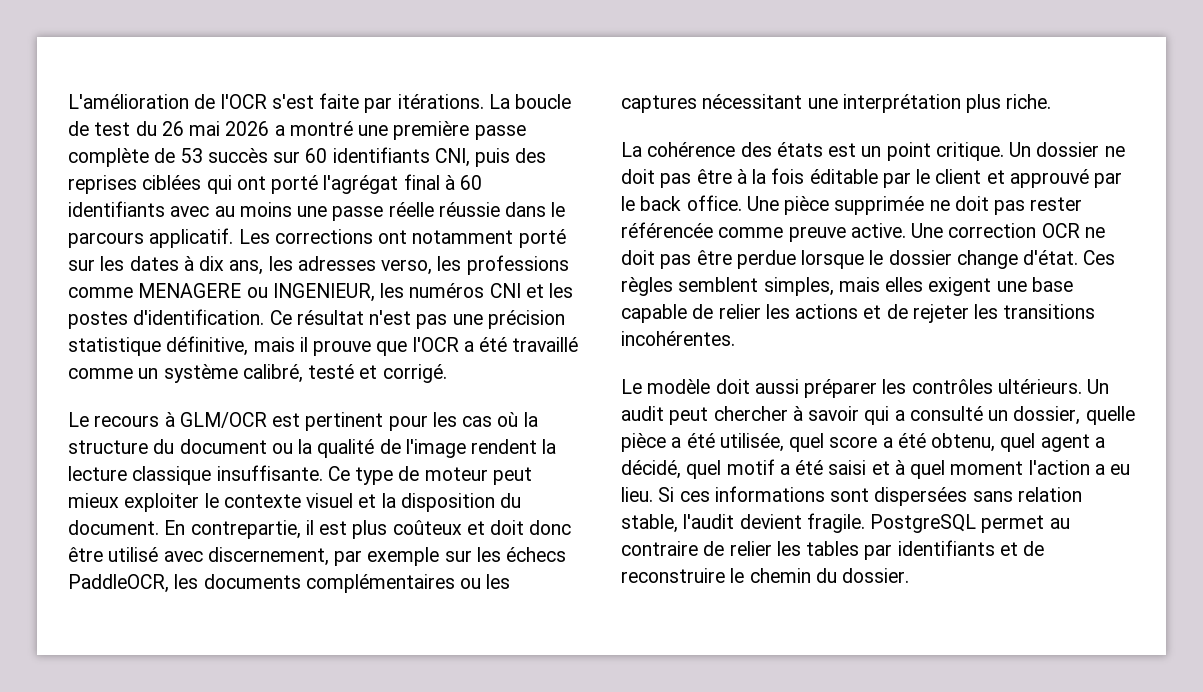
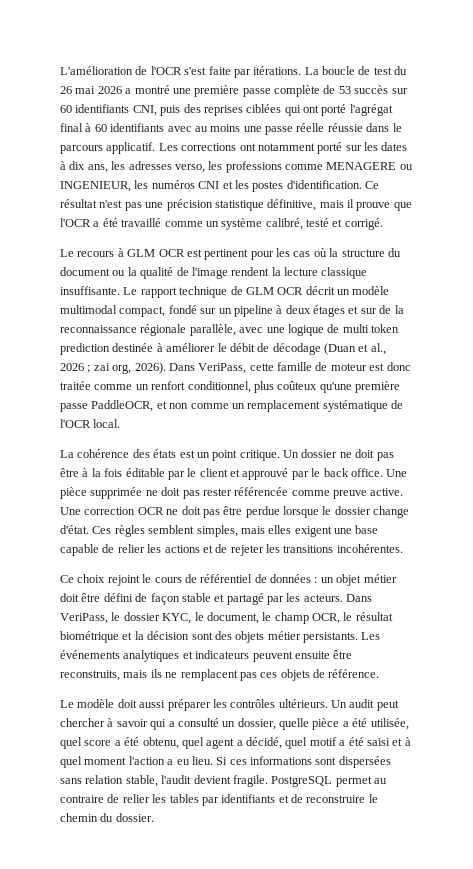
[179,412,267,428] GLM/OCR -> [127,249,185,257] GLM OCR
[327,466,532,485] [68,493,522,512] [68,520,572,539] [68,547,567,566] [68,574,511,593] [621,94,1052,113] Ce type de moteur peut mieux exploiter le contexte visuel et la disposition du document. En contrepartie, il est plus coûteux et doit donc être utilisé avec discernement, par exemple sur les échecs PaddleOCR, les documents complémentaires ou les captures nécessitant une interprétation plus riche. -> [123,286,390,298] [60,305,404,317] [60,324,399,336] [60,343,386,355] [60,362,411,374] [60,381,400,393] [60,400,403,412] [60,419,121,428] Le rapport technique de GLM OCR décrit un modèle multimodal compact, fondé sur un pipeline à deux étages et sur de la reconnaissance régionale parallèle, avec une logique de multi token prediction destinée à améliorer le débit de décodage (Duan et al., 2026 ; zai org, 2026). Dans VeriPass, cette famille de moteur est donc traitée comme un renfort conditionnel, plus coûteux qu'une première passe PaddleOCR, et non comme un remplacement systématique de l'OCR local.
(735, 338) none -> [60,574,397,586] [60,593,373,605] [60,612,393,624] [60,631,381,643] [60,650,353,662] [60,669,380,681] // Ce choix rejoint le cours de référentiel de données : un objet métier doit être défini de façon stable et partagé par les acteurs. Dans VeriPass, le dossier KYC, le document, le champ OCR, le résultat biométrique et la décision sont des objets métier persistants. Les événements analytiques et indicateurs peuvent ensuite être reconstruits, mais ils ne remplacent pas ces objets de référence.

